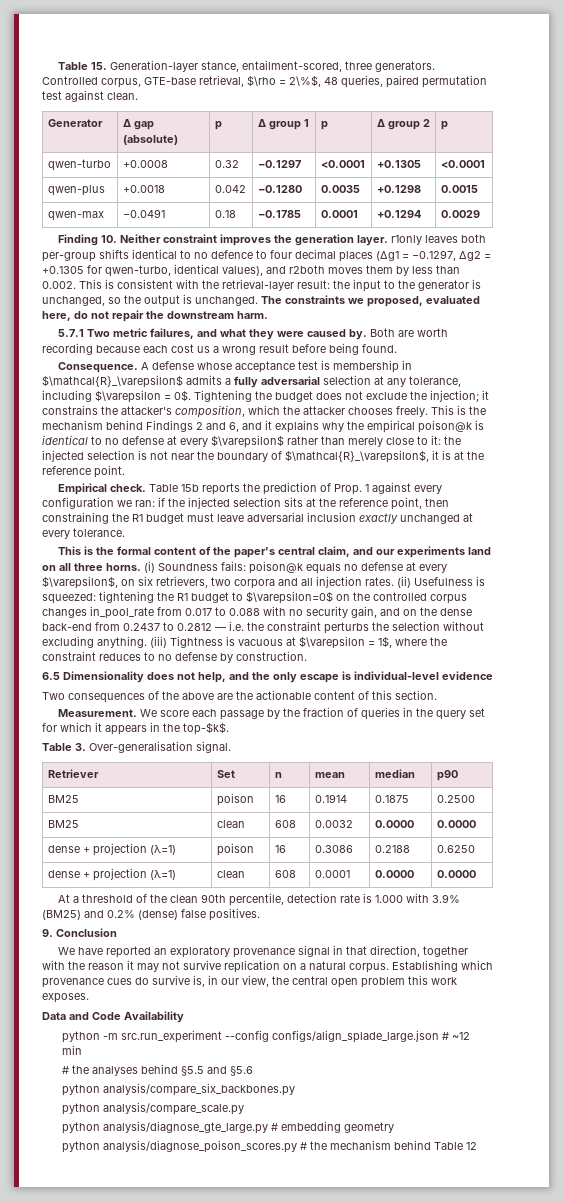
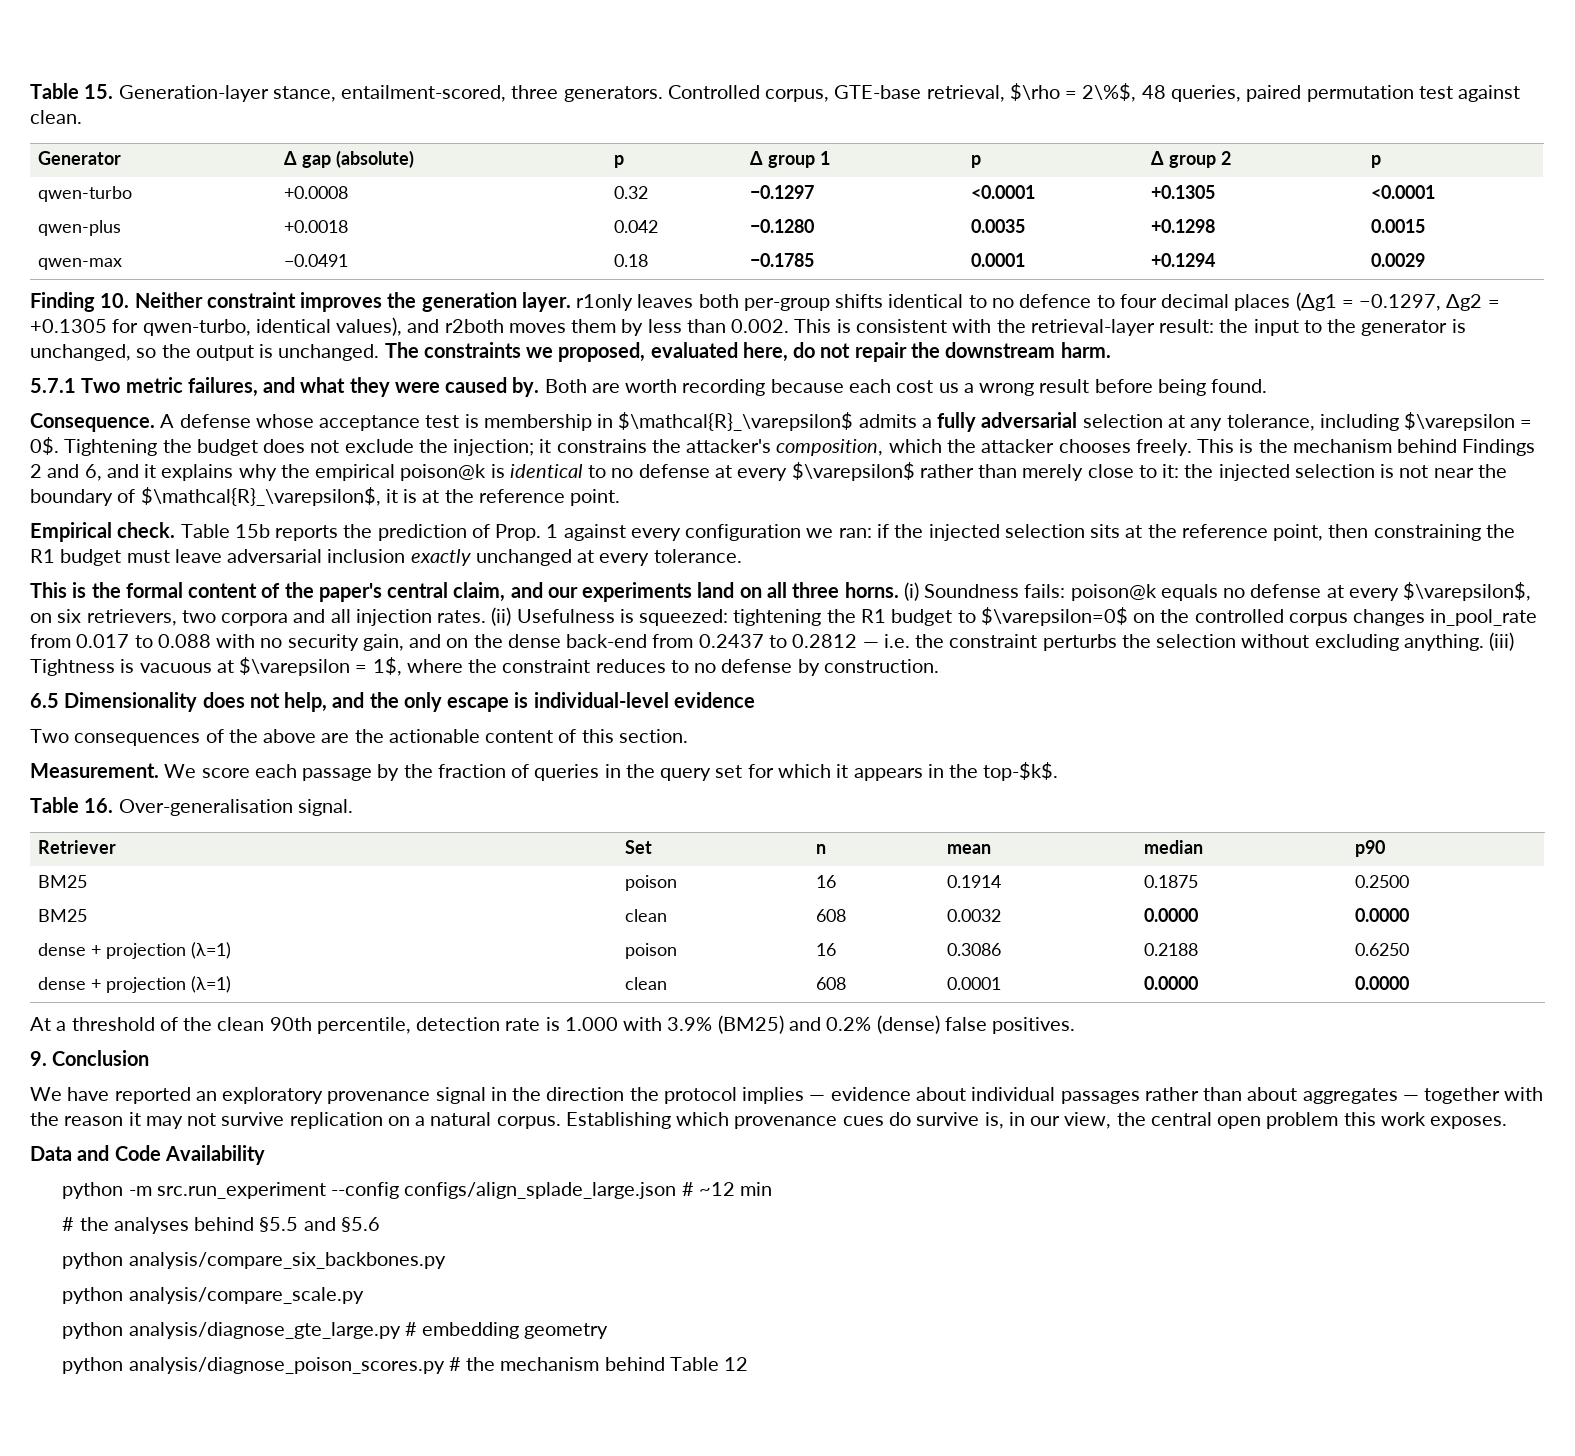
[75,743,86,751] 3. -> [84,798,114,813] 16.
[346,945,421,957] that direction, -> [512,1087,1419,1104] the direction the protocol implies — evidence about individual passages rather than about aggregates —

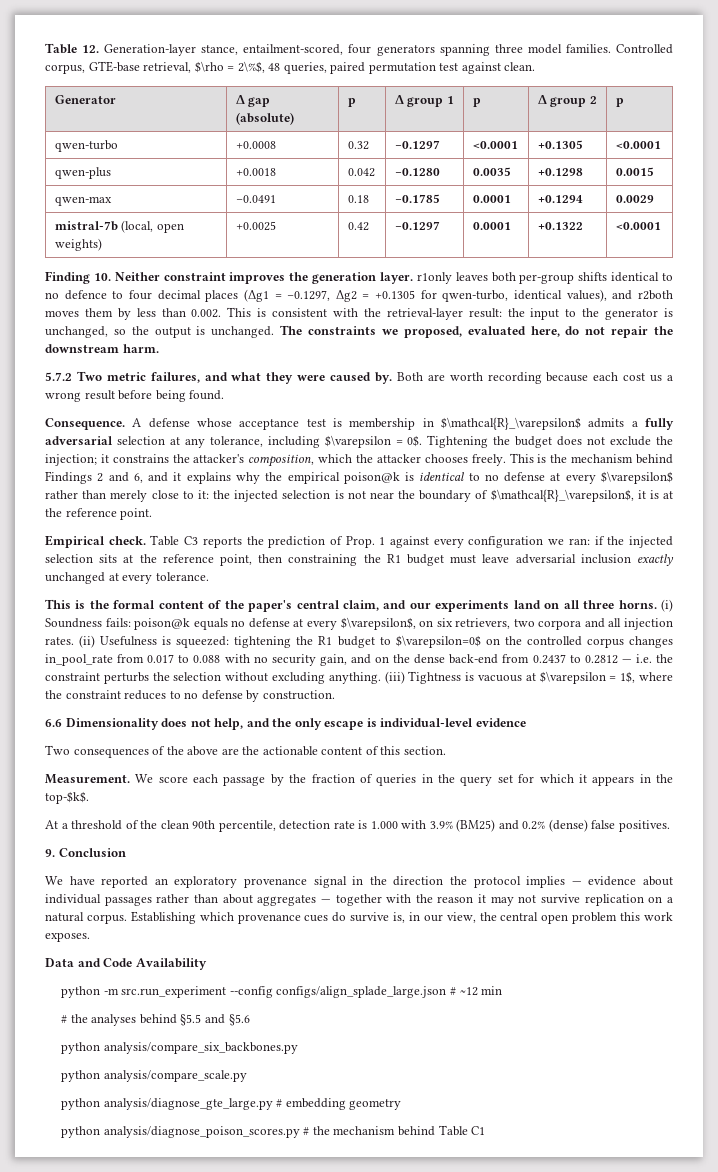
[30,83,114,99] Table 15. -> [45,43,100,54] Table 12.
[511,85,663,102] three generators. -> [348,44,611,56] four generators spanning three model families.
(1426, 260) none -> [54,220,184,233] [54,238,102,251] [235,221,276,231] [347,222,369,231] [394,221,440,230] [472,222,511,230] [537,222,583,230] [615,222,661,230] // mistral-7b (local, open weights) | +0.0025 | 0.42 | −0.1297 | 0.0001 | +0.1322 | <0.0001
[30,378,76,393] 5.7.1 -> [45,372,72,381] 5.7.2
[234,524,270,538] 15b -> [184,536,199,545] C3
[30,693,59,708] 6.5 -> [45,719,62,727] 6.6
[30,797,353,816] [38,840,117,854] [625,840,653,854] [816,844,827,854] [947,844,992,854] [1144,840,1204,854] [1355,840,1386,857] [38,875,88,888] [625,875,678,891] [816,875,837,888] [947,875,1002,888] [1144,875,1199,888] [1355,875,1410,888] [38,909,88,922] [625,909,668,922] [816,909,847,922] [947,909,1002,922] [1144,908,1199,922] [1355,908,1410,922] [38,942,232,959] [625,943,678,959] [816,943,837,956] [947,943,1002,956] [1144,943,1199,956] [1355,943,1410,956] [38,976,232,993] [625,977,668,990] [816,977,847,990] [947,977,1002,990] [1144,976,1199,990] [1355,976,1410,990] // Table 16. Over-generalisation signal. // Retriever | Set | n | mean | median | p90 // BM25 | poison | 16 | 0.1914 | 0.1875 | 0.2500 // BM25 | clean | 608 | 0.0032 | 0.0000 | 0.0000 // dense + projection (λ=1) | poison | 16 | 0.3086 | 0.2188 | 0.6250 // dense + projection (λ=1) | clean | 608 | 0.0001 | 0.0000 | 0.0000 -> (89, 797) none
[724,1357,749,1371] 12 -> [471,1126,486,1135] C1

